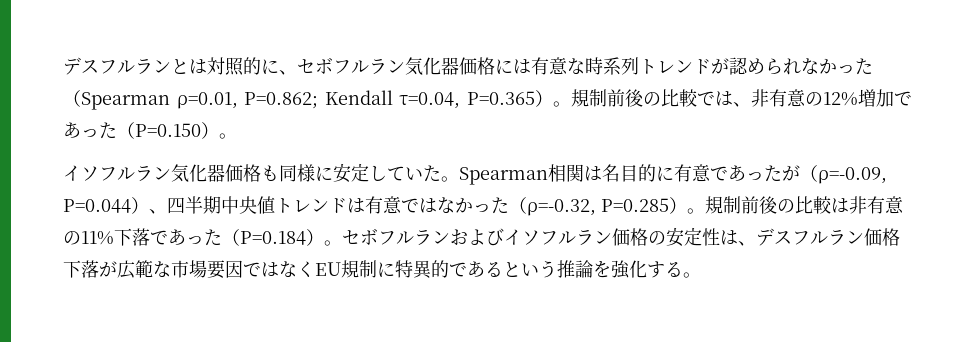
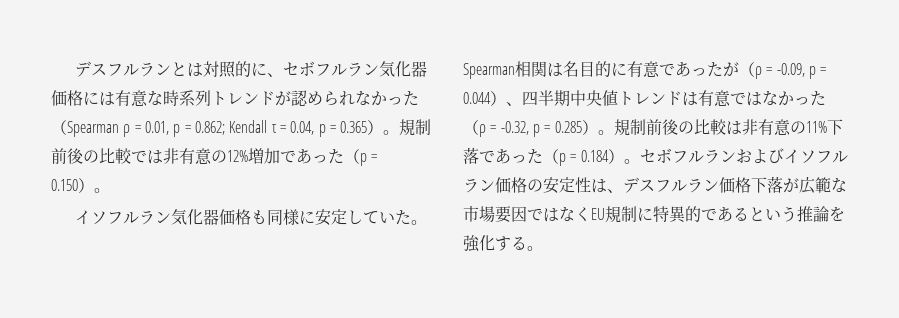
[176,90,535,109] ρ=0.01, P=0.862; Kendall τ=0.04, P=0.365 -> [123,120,368,137] ρ = 0.01, p = 0.862; Kendall τ = 0.04, p = 0.365
[733,102,751,107] 、 -> (163, 157) none
[135,123,201,137] P=0.150 -> [360,153,378,166] [51,179,78,191] p = 0.150
[818,167,887,184] [63,199,131,213] ρ=-0.09, P=0.044 -> [755,63,827,79] [463,92,491,104] ρ = -0.09, p = 0.044
[527,198,669,216] ρ=-0.32, P=0.285 -> [479,121,582,137] ρ = -0.32, p = 0.285
[240,231,306,245] P=0.184 -> [559,150,609,166] p = 0.184

